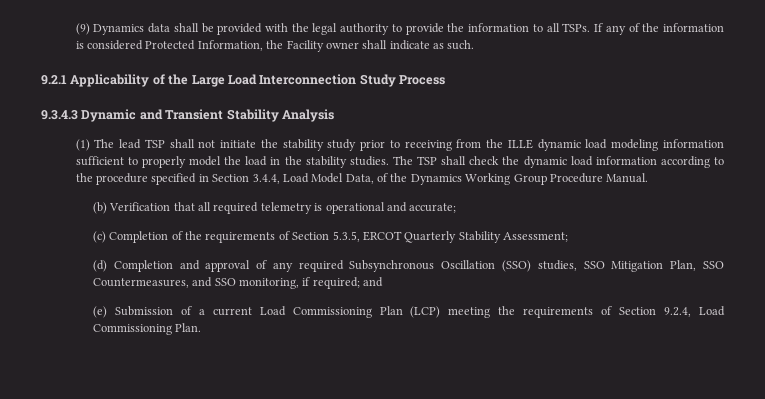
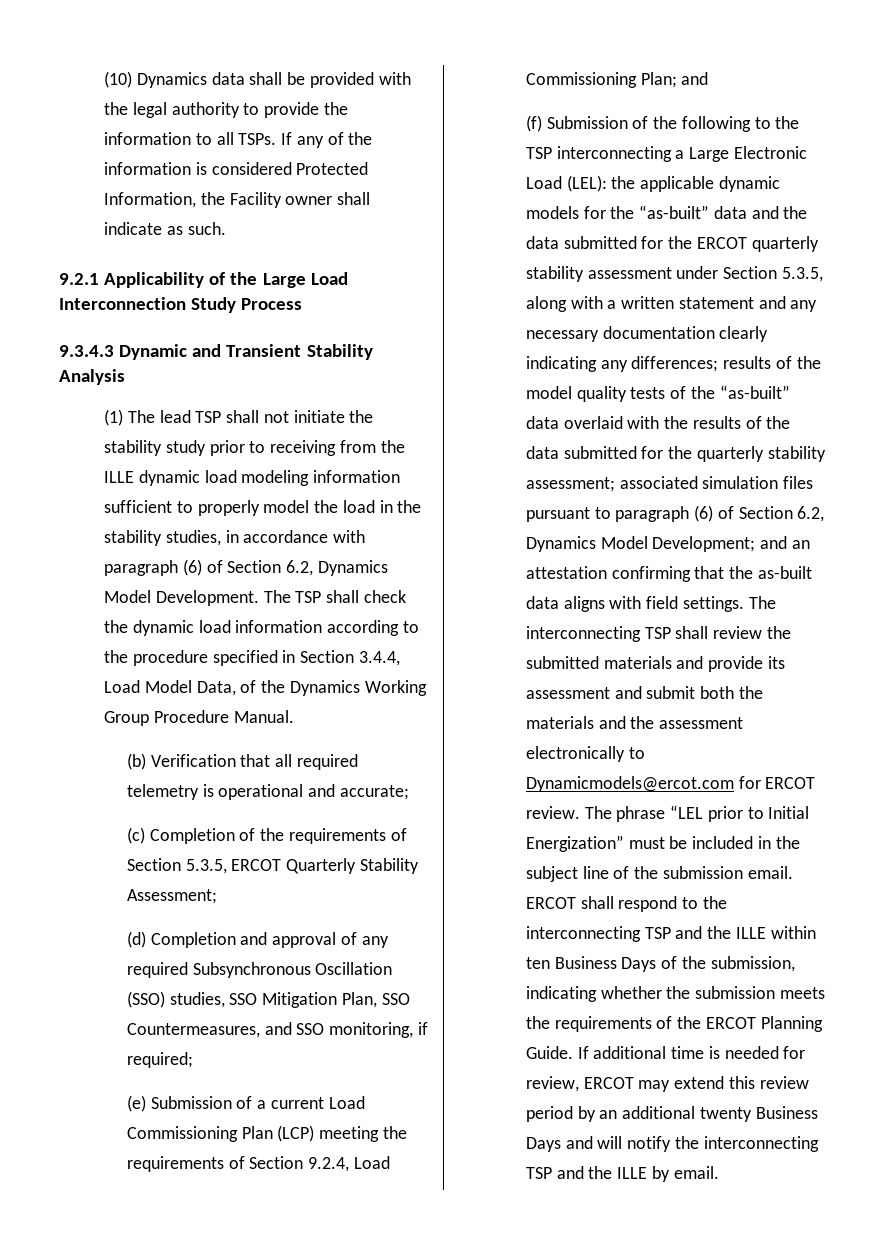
[75,23,90,35] (9) -> [104,71,133,88] (10)
[349,156,389,166] studies. -> [166,530,366,546] [104,559,388,576] [104,590,260,606] studies, in accordance with paragraph (6) of Section 6.2, Dynamics Model Development.
[363,277,384,287] and -> (193, 1060) none
[175,323,202,332] Plan. -> [640,72,709,88] [525,115,800,132] [525,146,807,162] [525,175,780,192] [525,205,808,219] [525,236,819,252] [525,266,823,282] [525,296,818,312] [525,326,769,342] [525,356,821,372] [525,385,790,402] [525,416,791,429] [525,446,826,462] [525,476,814,492] [525,505,825,522] [525,536,810,552] [525,566,812,582] [525,596,776,612] [525,626,791,642] [525,656,785,672] [525,686,763,699] [525,716,744,729] [525,746,645,762] [525,776,816,792] [525,805,810,822] [525,835,800,852] [525,866,793,882] [525,896,727,912] [525,926,816,942] [525,956,795,972] [525,986,825,1002] [525,1016,823,1032] [525,1046,806,1059] [525,1076,809,1092] [525,1106,818,1122] [525,1136,819,1152] [525,1166,719,1182] Plan; and // (f) Submission of the following to the TSP interconnecting a Large Electronic Load (LEL): the applicable dynamic models for the “as-built” data and the data submitted for the ERCOT quarterly stability assessment under Section 5.3.5, along with a written statement and any necessary documentation clearly indicating any differences; results of the model quality tests of the “as-built” data overlaid with the results of the data submitted for the quarterly stability assessment; associated simulation files pursuant to paragraph (6) of Section 6.2, Dynamics Model Development; and an attestation confirming that the as-built data aligns with field settings. The interconnecting TSP shall review the submitted materials and provide its assessment and submit both the materials and the assessment electronically to Dynamicmodels@ercot.com for ERCOT review. The phrase “LEL prior to Initial Energization” must be included in the subject line of the submission email. ERCOT shall respond to the interconnecting TSP and the ILLE within ten Business Days of the submission, indicating whether the submission meets the requirements of the ERCOT Planning Guide. If additional time is needed for review, ERCOT may extend this review period by an additional twenty Business Days and will notify the interconnecting TSP and the ILLE by email.

